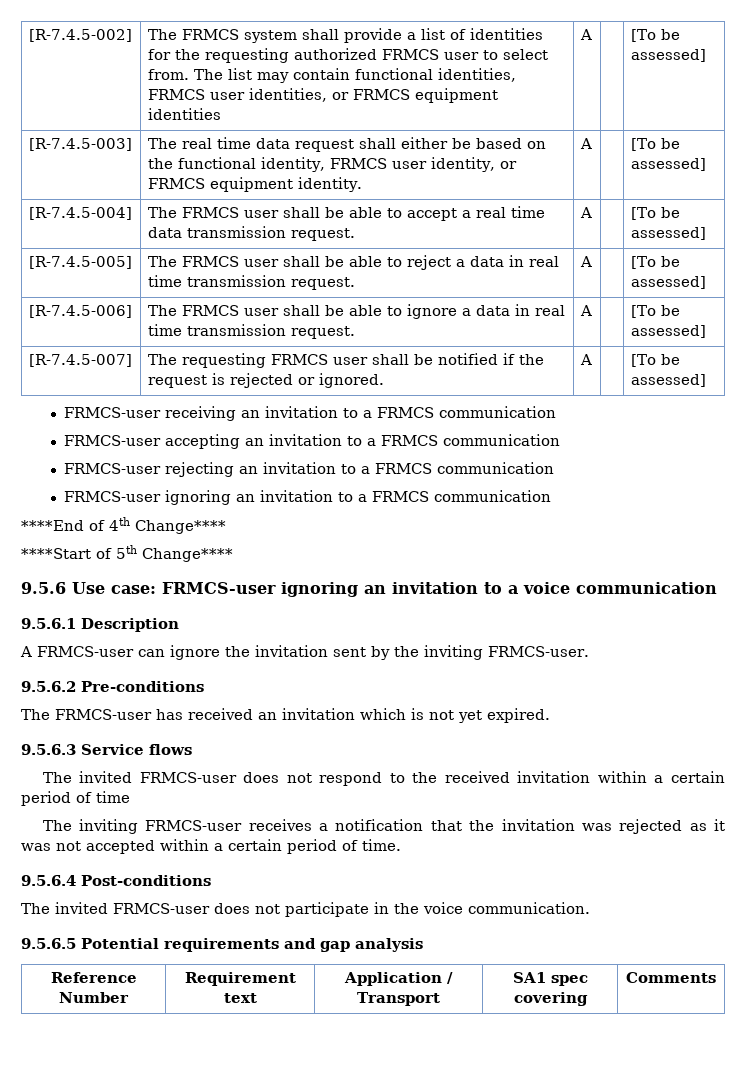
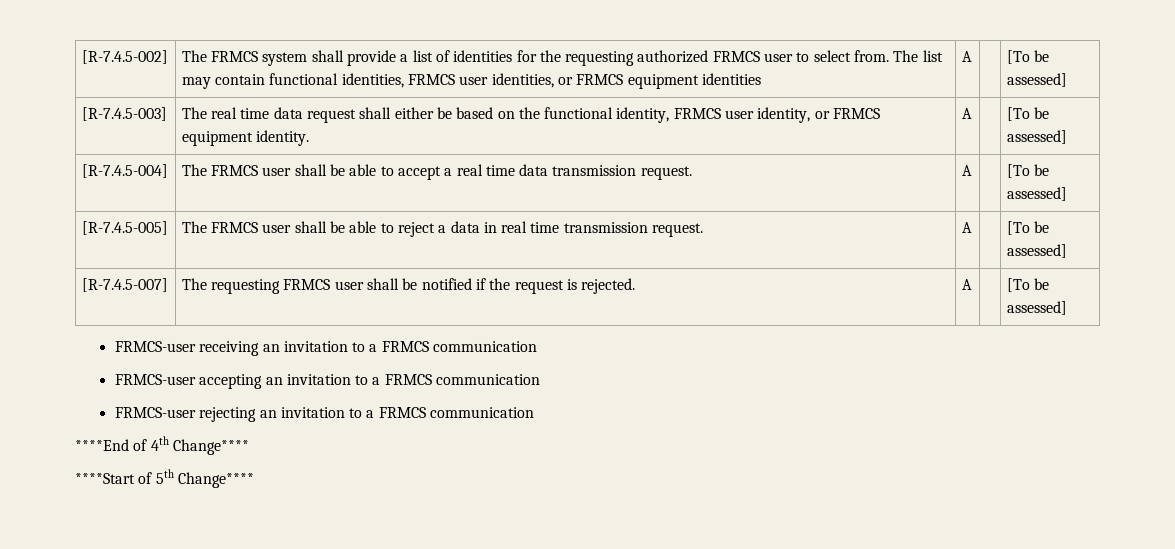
[28,305,132,318] [147,304,565,319] [147,324,355,339] [579,305,592,316] [630,305,680,318] [630,325,706,338] // [R-7.4.5-006] | The FRMCS user shall be able to ignore a data in real time transmission request. | A | | [To be assessed] -> (1067, 251) none
[229,373,384,388] rejected or ignored. -> [581,278,636,294] rejected.
[64,490,552,505] // FRMCS-user ignoring an invitation to a FRMCS communication -> (535, 412) none
[21,582,717,597] [21,618,179,632] [20,645,589,660] [21,681,204,692] [21,708,550,723] [21,744,192,755] [42,771,725,786] [21,791,130,806] [42,819,726,834] [21,839,401,854] [21,875,211,886] [21,902,590,917] [21,938,423,952] [50,972,137,983] [59,992,129,1003] [184,972,296,986] [223,993,257,1003] [344,972,453,986] [357,992,441,1006] [512,972,588,986] [513,992,588,1006] [626,972,716,983] // 9.5.6 Use case: FRMCS-user ignoring an invitation to a voice communication // 9.5.6.1 Description // A FRMCS-user can ignore the invitation sent by the inviting FRMCS-user. // 9.5.6.2 Pre-conditions // The FRMCS-user has received an invitation which is not yet expired. // 9.5.6.3 Service flows // The invited FRMCS-user does not respond to the received invitation within a certain period of time // The inviting FRMCS-user receives a notification that the invitation was rejected as it was not accepted within a certain period of time. // 9.5.6.4 Post-conditions // The invited FRMCS-user does not participate in the voice communication. // 9.5.6.5 Potential requirements and gap analysis // Reference Number | Requirement text | Application / Transport | SA1 spec covering | Comments -> (254, 480) none

